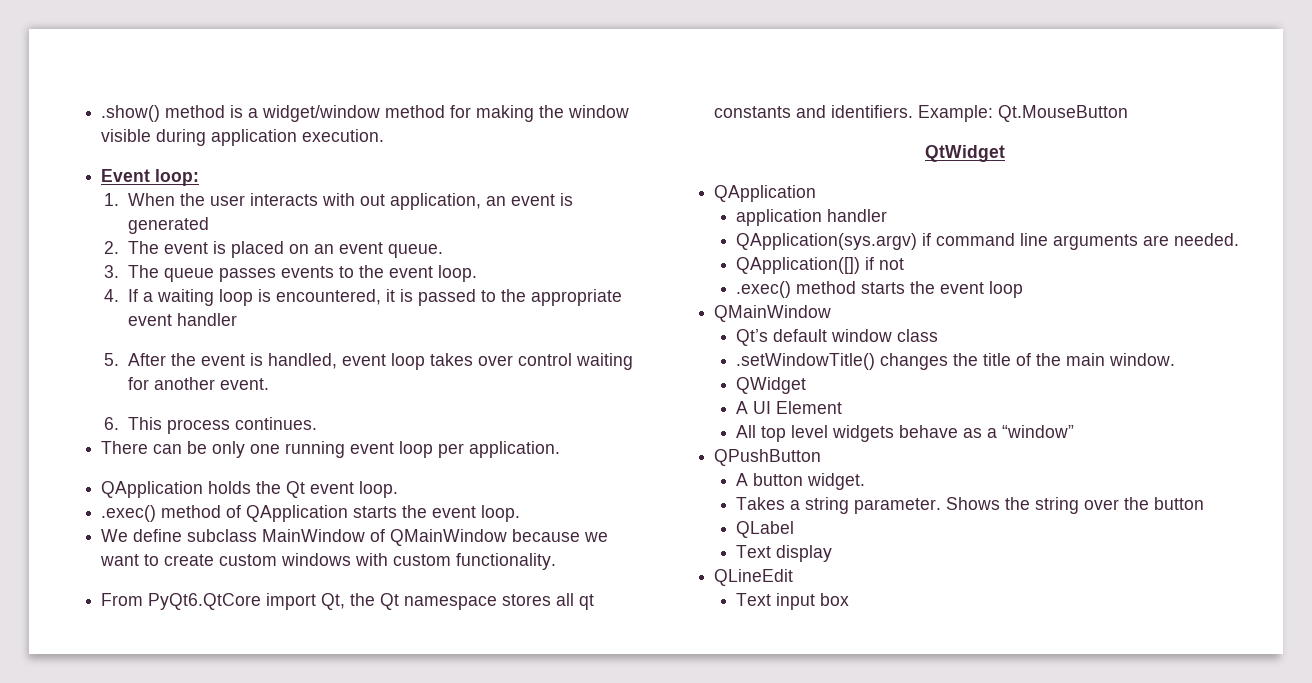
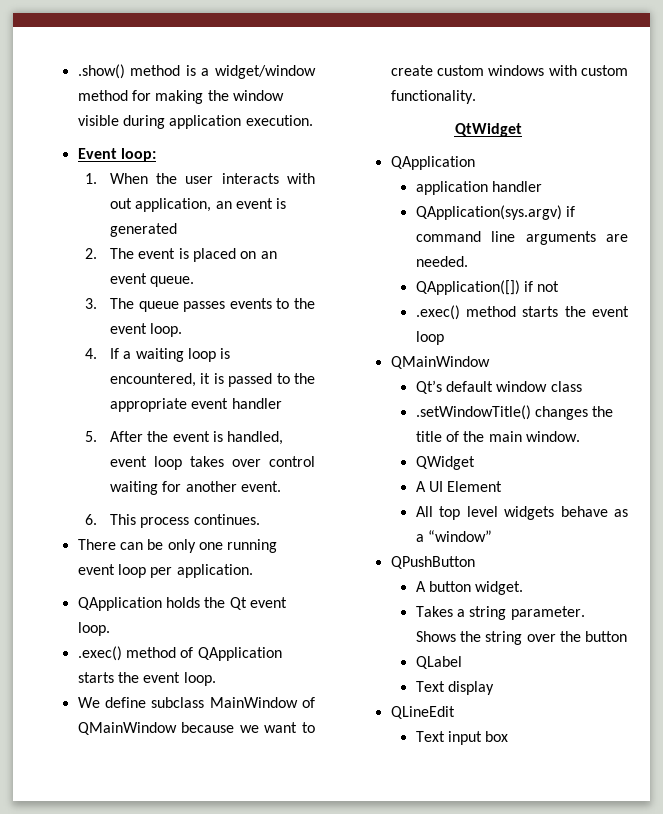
[101,593,595,610] [714,105,1129,122] // From PyQt6.QtCore import Qt, the Qt namespace stores all qt constants and identifiers. Example: Qt.MouseButton -> (476, 97) none

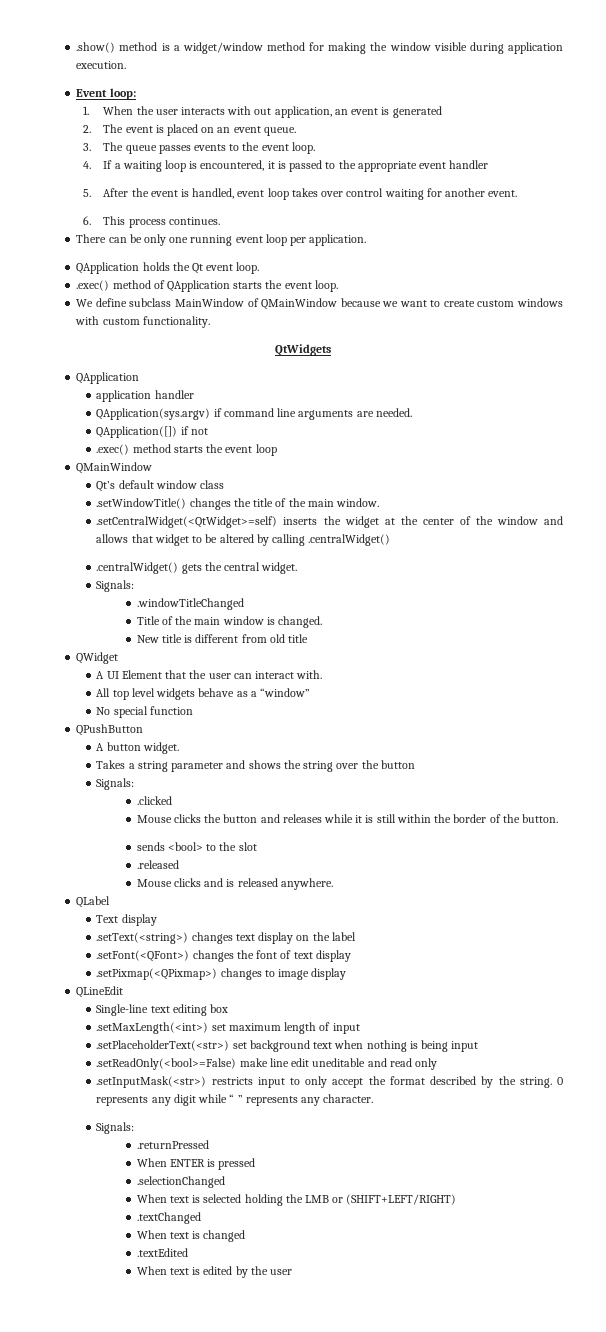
[454,123,522,137] QtWidget -> [275,344,331,356] QtWidgets
[415,456,475,470] [415,481,503,492] QWidget // A UI Element -> [96,516,563,528] [96,534,391,546] [96,562,298,574] [96,580,135,592] [136,598,244,610] [136,616,322,628] [136,634,308,643] [76,652,119,664] [96,670,323,679] .setCentralWidget(<QtWidget>=self) inserts the widget at the center of the window and allows that widget to be altered by calling .centralWidget() // .centralWidget() gets the central widget. // Signals: // .windowTitleChanged // Title of the main window is changed. // New title is different from old title // QWidget // A UI Element that the user can interact with.
(492, 536) none -> [96,706,193,718] // No special function
[510,606,585,620] [415,631,456,642] parameter. Shows -> [171,760,281,772] parameter and shows
[415,656,462,669] [415,681,494,695] [390,706,455,719] [415,731,509,745] QLabel // Text display // QLineEdit // Text input box -> [96,778,135,790] [136,796,172,805] [136,814,559,823] [136,842,257,851] [136,860,179,869] [136,878,333,890] [76,896,111,908] [96,914,157,926] [96,932,356,944] [96,950,351,962] [96,968,347,980] [76,986,124,998] [96,1004,229,1016] [96,1022,360,1034] [96,1040,479,1052] [96,1058,438,1070] [96,1076,564,1088] [96,1094,374,1106] [96,1122,135,1134] [136,1140,209,1149] [136,1158,256,1170] [136,1176,225,1188] [136,1194,457,1206] [136,1212,201,1224] [136,1230,246,1242] [136,1248,188,1257] [136,1266,292,1278] Signals: // .clicked // Mouse clicks the button and releases while it is still within the border of the button. // sends <bool> to the slot // .released // Mouse clicks and is released anywhere. // QLabel // Text display // .setText(<string>) changes text display on the label // .setFont(<QFont>) changes the font of text display // .setPixmap(<QPixmap>) changes to image display // QLineEdit // Single-line text editing box // .setMaxLength(<int>) set maximum length of input // .setPlaceholderText(<str>) set background text when nothing is being input // .setReadOnly(<bool>=False) make line edit uneditable and read only // .setInputMask(<str>) restricts input to only accept the format described by the string. 0 represents any digit while “ ” represents any character. // Signals: // .returnPressed // When ENTER is pressed // .selectionChanged // When text is selected holding the LMB or (SHIFT+LEFT/RIGHT) // .textChanged // When text is changed // .textEdited // When text is edited by the user

